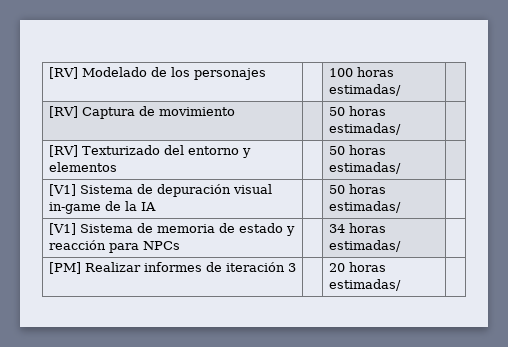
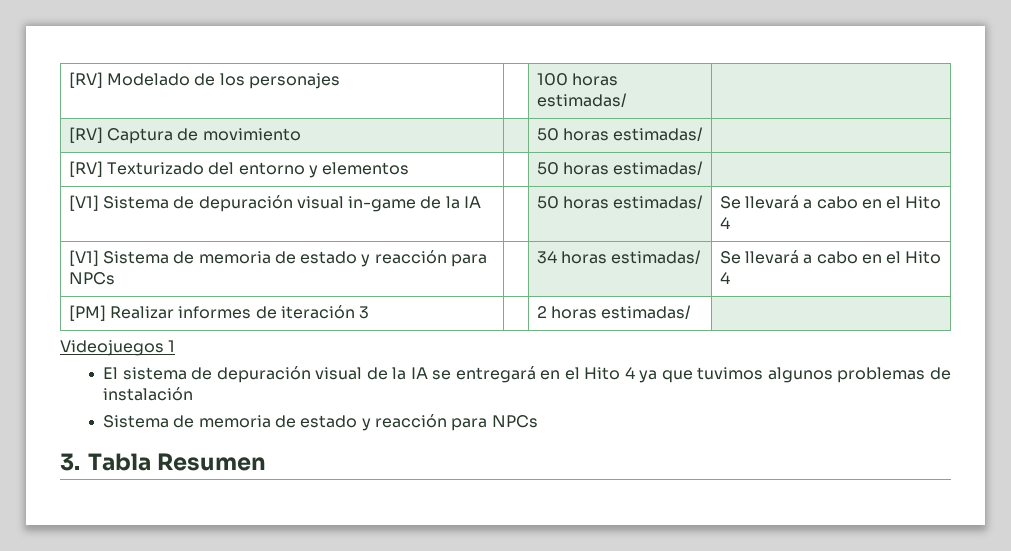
(401, 207) none -> [719,195,942,209] [719,217,730,229] Se llevará a cabo en el Hito 4
(401, 246) none -> [719,250,942,264] [719,272,730,284] Se llevará a cabo en el Hito 4
[328,262,386,272] [328,279,401,291] 20 horas estimadas/ | -> [536,305,692,319] [60,340,176,356] [103,366,951,383] [103,387,194,401] [103,414,538,431] [60,453,267,471] 2 horas estimadas/ | // Videojuegos 1 // El sistema de depuración visual de la IA se entregará en el Hito 4 ya que tuvimos algunos problemas de instalación // Sistema de memoria de estado y reacción para NPCs // 3. Tabla Resumen

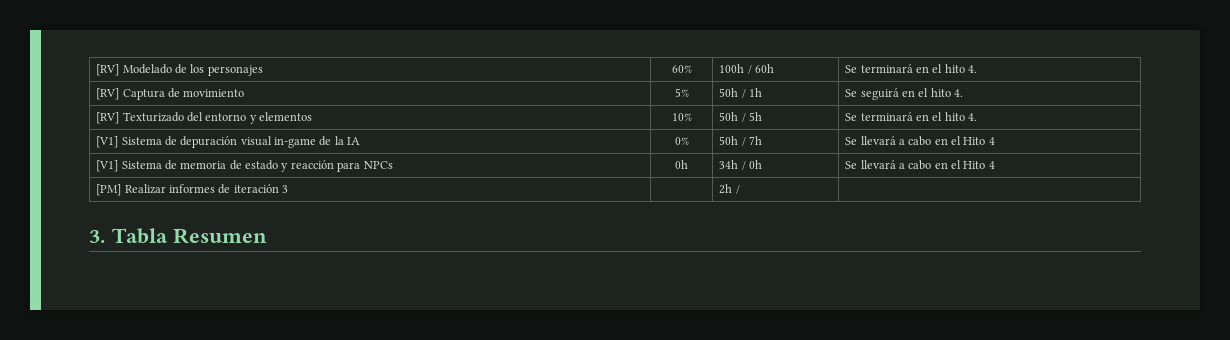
[536,73,618,86] [536,93,627,107] [68,127,301,144] [536,127,704,141] | 100 horas estimadas/ | // [RV] Captura de movimiento | | 50 horas estimadas/ | -> [671,65,692,73] [719,64,774,74] [845,64,978,73] [96,88,245,100] [674,88,689,97] [719,88,762,98] [845,88,964,100] 60% | 100h / 60h | Se terminará en el hito 4. // [RV] Captura de movimiento | 5% | 50h / 1h | Se seguirá en el hito 4.
[536,161,704,175] | 50 horas estimadas/ | -> [671,113,692,121] [719,112,762,122] [845,112,978,121] 10% | 50h / 5h | Se terminará en el hito 4.
[536,195,704,209] | 50 horas estimadas/ -> [674,137,689,145] [719,136,762,146] 0% | 50h / 7h
[536,250,702,264] | 34 horas estimadas/ -> [675,160,688,169] [719,160,762,170] 0h | 34h / 0h
[536,305,692,319] [60,340,176,356] [103,366,951,383] [103,387,194,401] [103,414,538,431] 2 horas estimadas/ | // Videojuegos 1 // El sistema de depuración visual de la IA se entregará en el Hito 4 ya que tuvimos algunos problemas de instalación // Sistema de memoria de estado y reacción para NPCs -> [719,184,740,194] 2h / |

